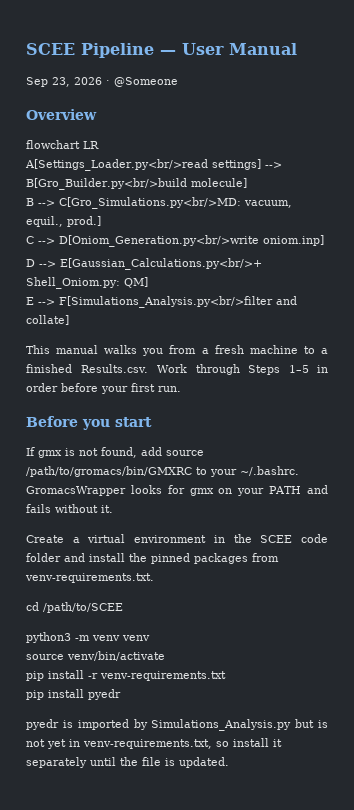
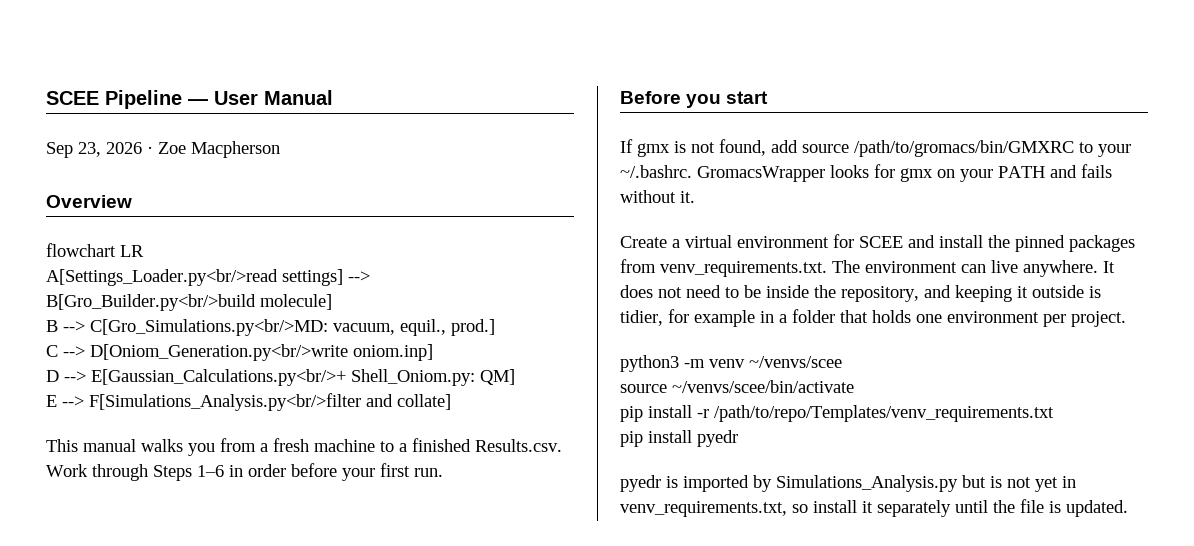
[114,77,178,87] @Someone -> [158,141,280,158] Zoe Macpherson
[288,365,309,373] 1–5 -> [197,465,224,477] 1–6
[213,534,329,543] [26,553,61,562] in the SCEE code folder -> [833,234,903,248] for SCEE
[25,573,154,583] [26,602,123,613] venv-requirements.txt. // cd /path/to/SCEE -> [660,260,1115,277] [620,285,1101,302] [620,309,1126,327] venv_requirements.txt. The environment can live anywhere. It does not need to be inside the repository, and keeping it outside is tidier, for example in a folder that holds one environment per project.
[122,635,150,641] [26,651,165,661] venv // source venv/bin/activate -> [749,356,842,368] [620,380,854,393] ~/venvs/scee // source ~/venvs/scee/bin/activate
[100,671,226,681] venv-requirements.txt -> [714,405,1054,422] /path/to/repo/Templates/venv_requirements.txt
[83,739,212,749] venv-requirements.txt, -> [620,501,787,517] venv_requirements.txt,

